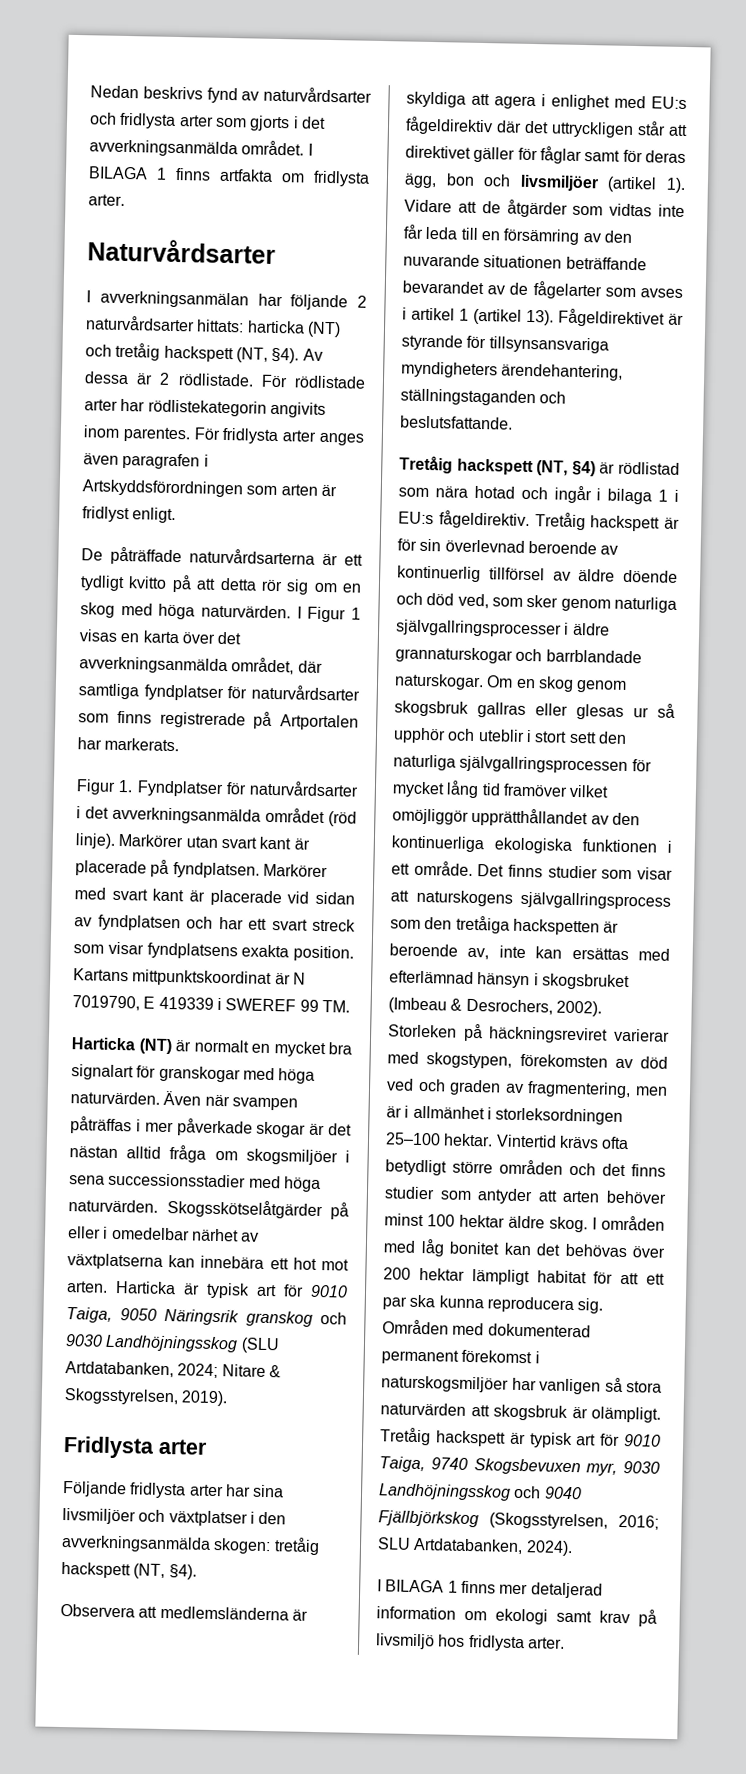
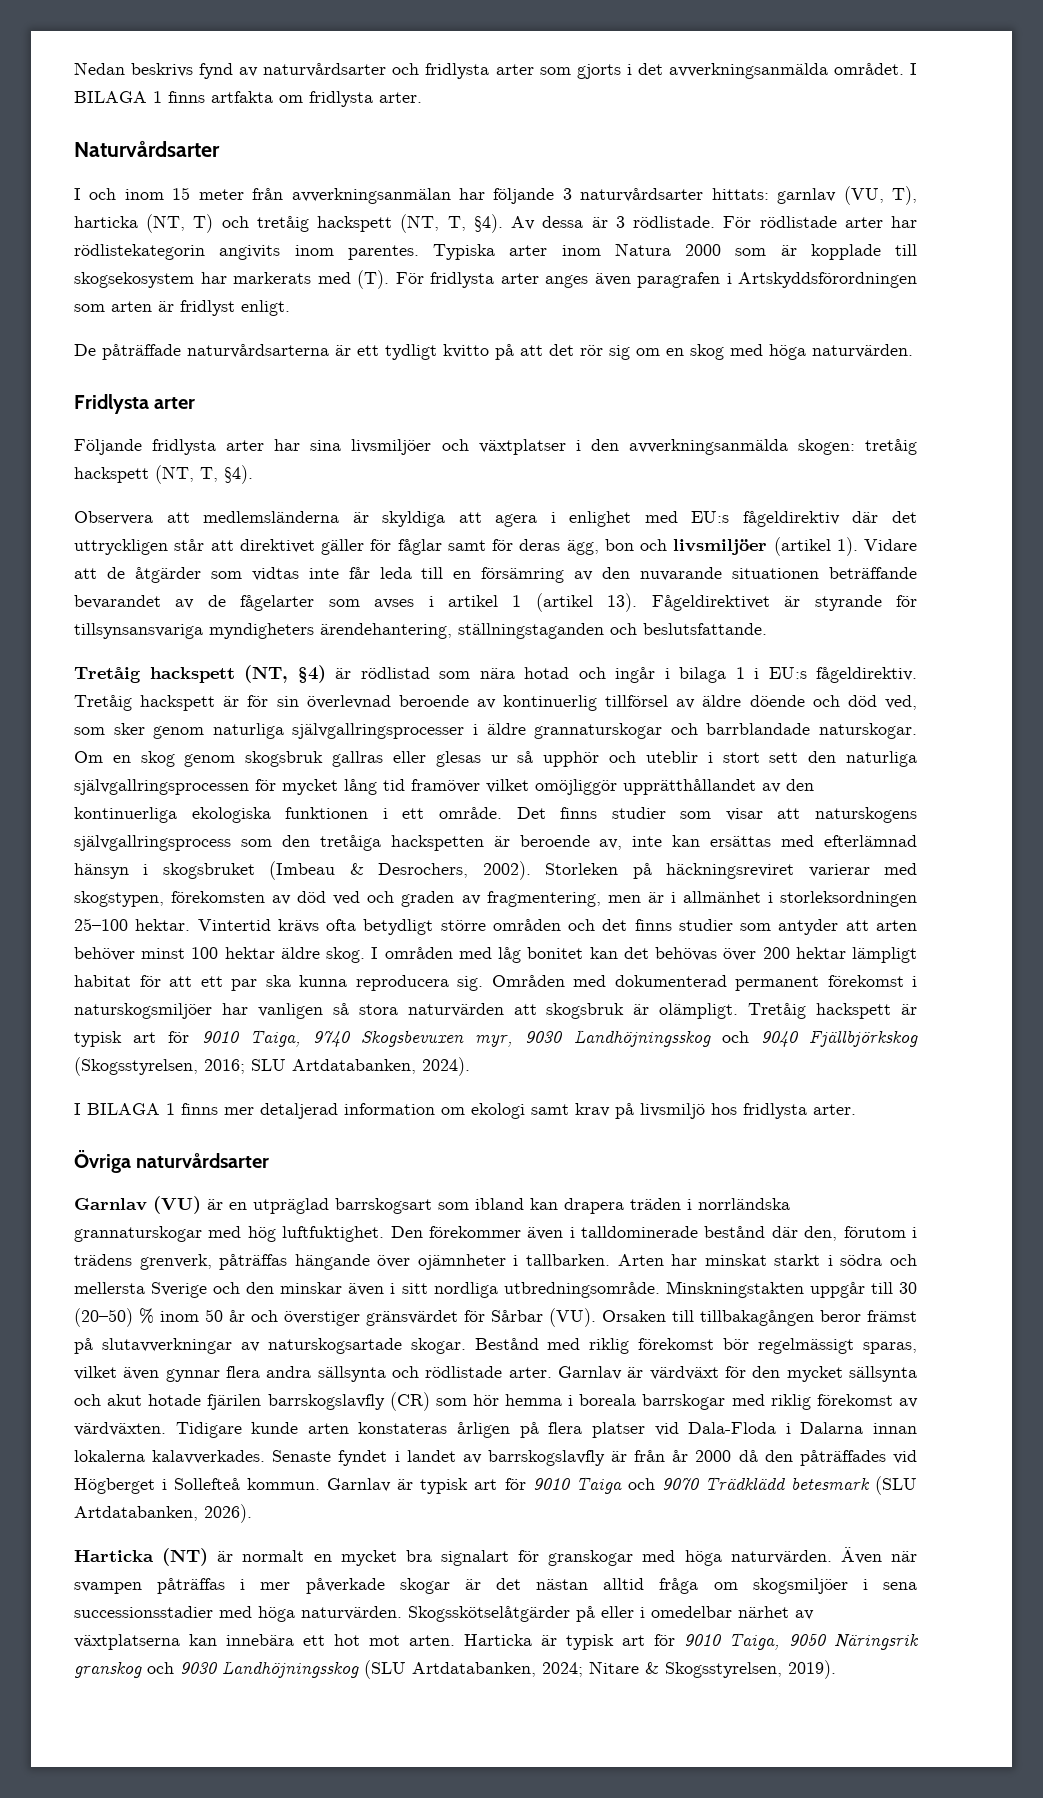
(91, 296) none -> [89,187,284,200] och inom 15 meter från
[357,295,367,308] 2 -> [562,188,572,200] 3
[246,320,341,338] harticka (NT) -> [777,186,918,205] [74,214,214,233] garnlav (VU, T), harticka (NT, T)
(268, 355) none -> [447,216,466,231] T,
[159,372,171,385] 2 -> [615,216,625,228] 3
(191, 434) none -> [433,243,917,260] [74,270,389,289] Typiska arter inom Natura 2000 som är kopplade till skogsekosystem har markerats med (T).
[219,577,257,591] detta -> [549,344,574,356] det
[296,606,361,623] [79,629,242,645] [79,656,323,675] [78,683,361,702] [78,710,359,731] [77,737,180,752] [76,779,359,798] [76,806,357,827] [75,833,310,850] [75,859,328,879] [74,887,355,907] [74,914,356,932] [73,941,354,962] [73,968,306,988] [72,995,350,1013] [71,1037,352,1058] [71,1064,316,1084] [70,1090,298,1111] [70,1116,352,1138] [69,1145,350,1166] [69,1172,321,1193] [68,1198,349,1220] [68,1226,260,1242] [67,1253,349,1271] [66,1281,348,1299] [66,1307,347,1327] [65,1334,280,1354] [65,1361,281,1379] [64,1388,229,1407] I Figur 1 visas en karta över det avverkningsanmälda området, där samtliga fyndplatser för naturvårdsarter som finns registrerade på Artportalen har markerats. // Figur 1. Fyndplatser för naturvårdsarter i det avverkningsanmälda området (röd linje). Markörer utan svart kant är placerade på fyndplatsen. Markörer med svart kant är placerade vid sidan av fyndplatsen och har ett svart streck som visar fyndplatsens exakta position. Kartans mittpunktskoordinat är N 7019790, E 419339 i SWEREF 99 TM. // Harticka (NT) är normalt en mycket bra signalart för granskogar med höga naturvärden. Även när svampen påträffas i mer påverkade skogar är det nästan alltid fråga om skogsmiljöer i sena successionsstadier med höga naturvärden. Skogsskötselåtgärder på eller i omedelbar närhet av växtplatserna kan innebära ett hot mot arten. Harticka är typisk art för 9010 Taiga, 9050 Näringsrik granskog och 9030 Landhöjningsskog (SLU Artdatabanken, 2024; Nitare & Skogsstyrelsen, 2019). -> (913, 351) none
(166, 1571) none -> [200,467,218,482] T,
(565, 1643) none -> [74,1150,270,1173] [74,1196,790,1214] [74,1226,917,1242] [74,1254,917,1270] [74,1281,918,1298] [74,1308,917,1327] [74,1338,917,1354] [74,1366,918,1382] [74,1392,918,1411] [74,1422,918,1438] [74,1450,917,1466] [74,1476,918,1495] [74,1504,252,1523] [74,1547,917,1566] [74,1578,917,1594] [74,1606,814,1622] [74,1633,919,1650] [74,1660,836,1679] // Övriga naturvårdsarter // Garnlav (VU) är en utpräglad barrskogsart som ibland kan drapera träden i norrländska grannaturskogar med hög luftfuktighet. Den förekommer även i talldominerade bestånd där den, förutom i trädens grenverk, påträffas hängande över ojämnheter i tallbarken. Arten har minskat starkt i södra och mellersta Sverige och den minskar även i sitt nordliga utbredningsområde. Minskningstakten uppgår till 30 (20–50) % inom 50 år och överstiger gränsvärdet för Sårbar (VU). Orsaken till tillbakagången beror främst på slutavverkningar av naturskogsartade skogar. Bestånd med riklig förekomst bör regelmässigt sparas, vilket även gynnar flera andra sällsynta och rödlistade arter. Garnlav är värdväxt för den mycket sällsynta och akut hotade fjärilen barrskogslavfly (CR) som hör hemma i boreala barrskogar med riklig förekomst av värdväxten. Tidigare kunde arten konstateras årligen på flera platser vid Dala-Floda i Dalarna innan lokalerna kalavverkades. Senaste fyndet i landet av barrskogslavfly är från år 2000 då den påträffades vid Högberget i Sollefteå kommun. Garnlav är typisk art för 9010 Taiga och 9070 Trädklädd betesmark (SLU Artdatabanken, 2026). // Harticka (NT) är normalt en mycket bra signalart för granskogar med höga naturvärden. Även när svampen påträffas i mer påverkade skogar är det nästan alltid fråga om skogsmiljöer i sena successionsstadier med höga naturvärden. Skogsskötselåtgärder på eller i omedelbar närhet av växtplatserna kan innebära ett hot mot arten. Harticka är typisk art för 9010 Taiga, 9050 Näringsrik granskog och 9030 Landhöjningsskog (SLU Artdatabanken, 2024; Nitare & Skogsstyrelsen, 2019).

